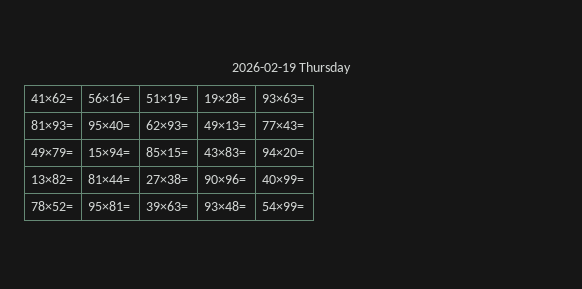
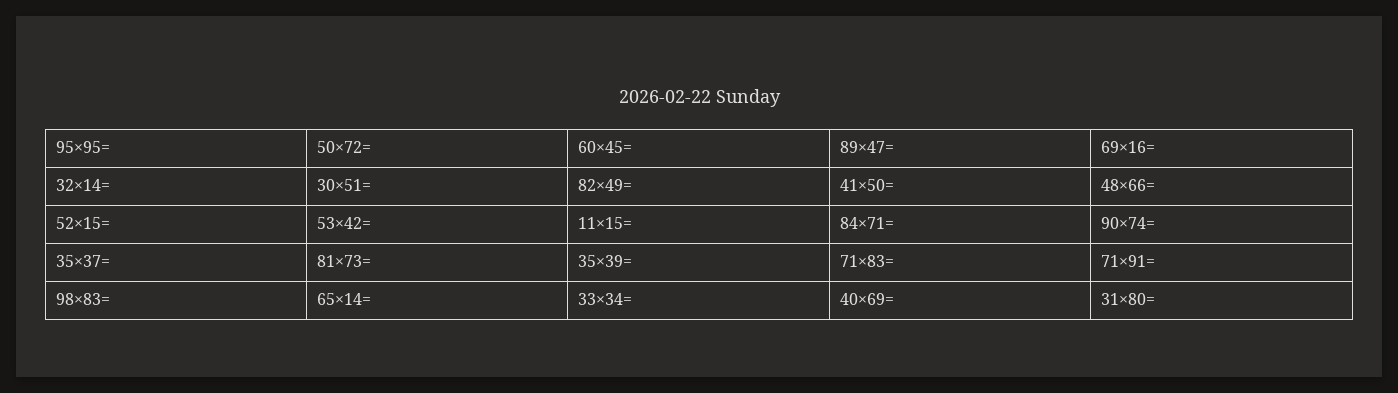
[231,62,352,74] [31,93,74,103] [88,93,131,103] [146,94,189,103] [204,93,247,103] [262,93,305,103] [31,120,74,130] [88,121,131,130] [146,120,189,130] [204,121,247,130] [262,121,305,130] [31,148,74,157] [88,148,131,157] [146,147,189,157] [204,147,247,157] [262,148,305,157] [31,174,74,184] [88,174,131,184] [146,174,189,184] [204,174,247,184] [262,175,305,184] [31,201,74,211] [88,201,131,211] [146,201,189,211] [204,201,247,211] [262,202,305,211] 2026-02-19 Thursday // 41×62= | 56×16= | 51×19= | 19×28= | 93×63= // 81×93= | 95×40= | 62×93= | 49×13= | 77×43= // 49×79= | 15×94= | 85×15= | 43×83= | 94×20= // 13×82= | 81×44= | 27×38= | 90×96= | 40×99= // 78×52= | 95×81= | 39×63= | 93×48= | 54×99= -> [618,89,781,107] [55,141,110,153] [316,141,371,153] [577,141,632,153] [839,141,894,153] [1100,141,1155,153] [55,179,110,191] [316,179,371,191] [577,179,632,191] [839,179,894,191] [1100,179,1155,191] [55,217,110,229] [316,217,371,229] [577,217,632,229] [839,217,894,229] [1100,217,1155,229] [55,255,110,267] [316,255,371,267] [577,255,632,267] [839,255,894,267] [1100,255,1155,267] [55,293,110,305] [316,293,371,305] [577,293,632,305] [839,293,894,305] [1100,293,1155,305] 2026-02-22 Sunday // 95×95= | 50×72= | 60×45= | 89×47= | 69×16= // 32×14= | 30×51= | 82×49= | 41×50= | 48×66= // 52×15= | 53×42= | 11×15= | 84×71= | 90×74= // 35×37= | 81×73= | 35×39= | 71×83= | 71×91= // 98×83= | 65×14= | 33×34= | 40×69= | 31×80=

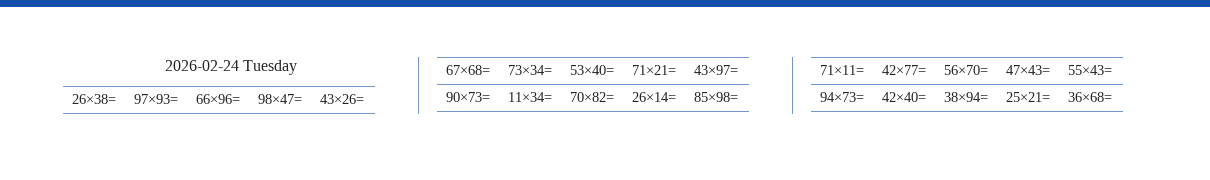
[618,89,781,107] [55,141,110,153] [316,141,371,153] [577,141,632,153] [839,141,894,153] [1100,141,1155,153] [55,179,110,191] [316,179,371,191] [577,179,632,191] [839,179,894,191] [1100,179,1155,191] [55,217,110,229] [316,217,371,229] [577,217,632,229] [839,217,894,229] [1100,217,1155,229] [55,255,110,267] [316,255,371,267] [577,255,632,267] [839,255,894,267] [1100,255,1155,267] [55,293,110,305] [316,293,371,305] [577,293,632,305] [839,293,894,305] [1100,293,1155,305] 2026-02-22 Sunday // 95×95= | 50×72= | 60×45= | 89×47= | 69×16= // 32×14= | 30×51= | 82×49= | 41×50= | 48×66= // 52×15= | 53×42= | 11×15= | 84×71= | 90×74= // 35×37= | 81×73= | 35×39= | 71×83= | 71×91= // 98×83= | 65×14= | 33×34= | 40×69= | 31×80= -> [164,60,298,75] [71,94,116,104] [133,94,178,104] [195,94,240,104] [257,94,302,104] [319,94,364,104] [445,65,490,75] [507,65,552,75] [569,65,614,75] [631,65,676,75] [693,65,738,75] [445,92,490,102] [507,92,552,102] [569,92,614,102] [631,92,676,102] [693,92,738,102] [819,65,864,75] [881,65,926,75] [943,65,988,75] [1005,65,1050,75] [1067,65,1112,75] [819,92,864,102] [881,92,926,102] [943,92,988,102] [1005,92,1050,102] [1067,92,1112,102] 2026-02-24 Tuesday // 26×38= | 97×93= | 66×96= | 98×47= | 43×26= // 67×68= | 73×34= | 53×40= | 71×21= | 43×97= // 90×73= | 11×34= | 70×82= | 26×14= | 85×98= // 71×11= | 42×77= | 56×70= | 47×43= | 55×43= // 94×73= | 42×40= | 38×94= | 25×21= | 36×68=

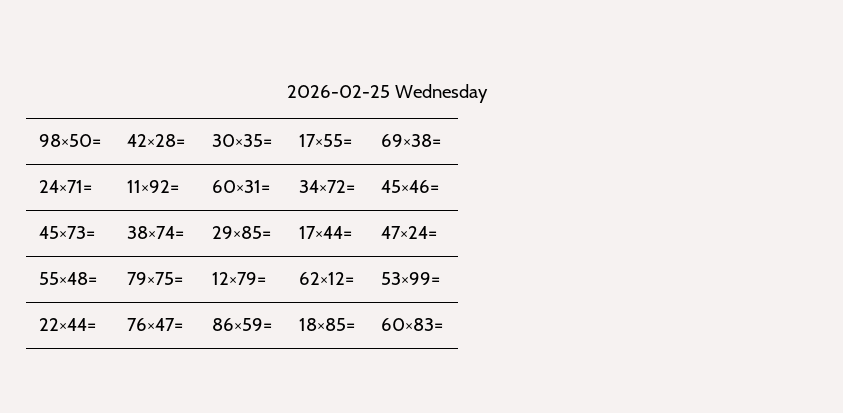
[164,60,298,75] [71,94,116,104] [133,94,178,104] [195,94,240,104] [257,94,302,104] [319,94,364,104] [445,65,490,75] [507,65,552,75] [569,65,614,75] [631,65,676,75] [693,65,738,75] [445,92,490,102] [507,92,552,102] [569,92,614,102] [631,92,676,102] [693,92,738,102] [819,65,864,75] [881,65,926,75] [943,65,988,75] [1005,65,1050,75] [1067,65,1112,75] [819,92,864,102] [881,92,926,102] [943,92,988,102] [1005,92,1050,102] [1067,92,1112,102] 2026-02-24 Tuesday // 26×38= | 97×93= | 66×96= | 98×47= | 43×26= // 67×68= | 73×34= | 53×40= | 71×21= | 43×97= // 90×73= | 11×34= | 70×82= | 26×14= | 85×98= // 71×11= | 42×77= | 56×70= | 47×43= | 55×43= // 94×73= | 42×40= | 38×94= | 25×21= | 36×68= -> [287,84,488,103] [38,134,101,147] [126,134,185,147] [211,134,272,147] [298,134,352,147] [380,134,441,147] [38,180,92,193] [126,180,179,193] [211,180,270,193] [298,180,355,193] [380,180,439,193] [38,226,95,239] [126,226,184,239] [211,226,271,239] [298,226,352,239] [380,226,437,239] [38,272,97,285] [126,272,183,285] [211,272,266,285] [298,272,354,285] [380,272,440,285] [38,318,96,331] [126,318,183,331] [211,318,272,331] [298,318,355,331] [380,318,443,331] 2026-02-25 Wednesday // 98×50= | 42×28= | 30×35= | 17×55= | 69×38= // 24×71= | 11×92= | 60×31= | 34×72= | 45×46= // 45×73= | 38×74= | 29×85= | 17×44= | 47×24= // 55×48= | 79×75= | 12×79= | 62×12= | 53×99= // 22×44= | 76×47= | 86×59= | 18×85= | 60×83=

